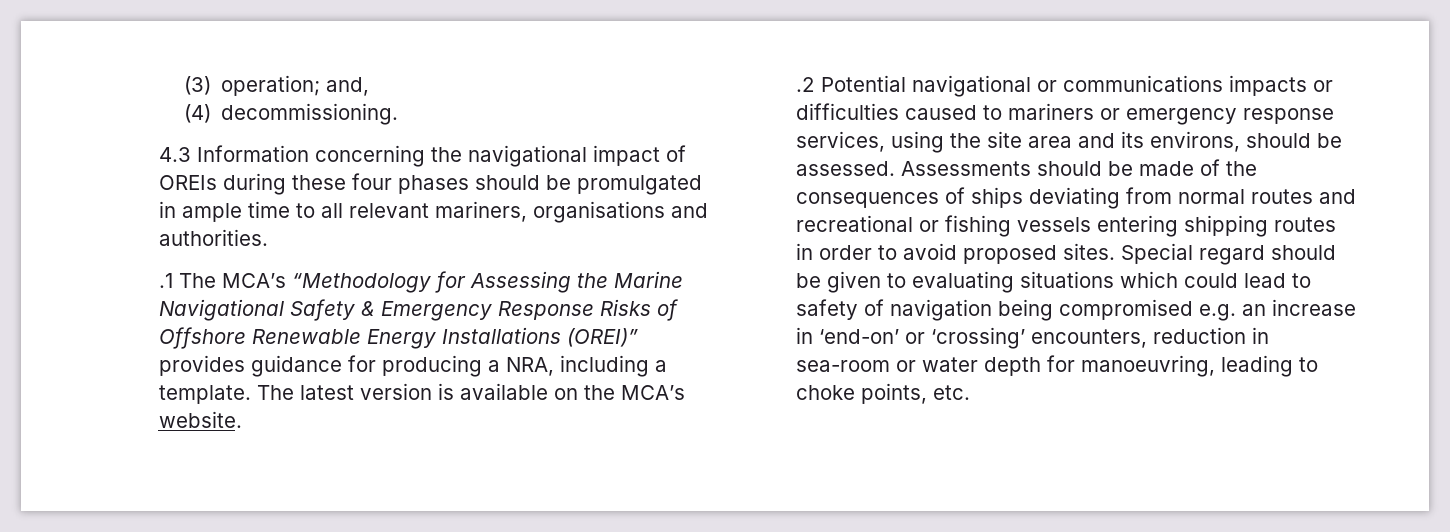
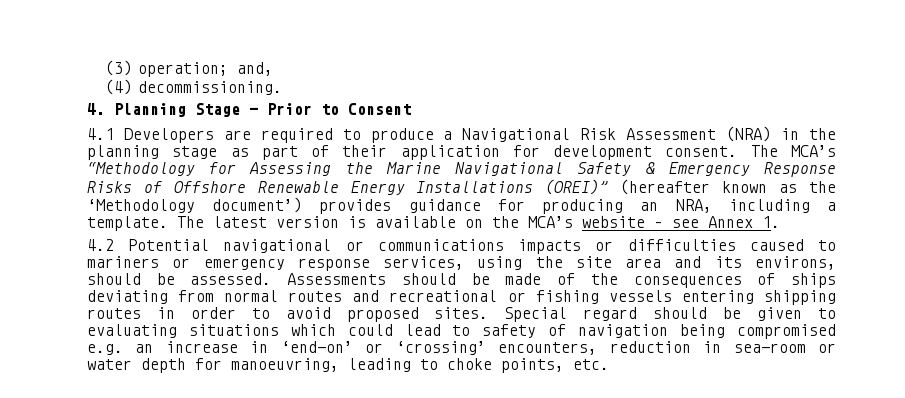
[158,145,686,167] [158,173,702,195] [158,201,708,223] [158,229,268,246] [158,273,173,288] 4.3 Information concerning the navigational impact of OREIs during these four phases should be promulgated in ample time to all relevant mariners, organisations and authorities. // .1 -> [86,103,411,117] [86,126,836,143] [86,145,738,160] 4. Planning Stage – Prior to Consent // 4.1 Developers are required to produce a Navigational Risk Assessment (NRA) in the planning stage as part of their application for development consent.
(638, 337) none -> [620,179,837,195] [86,197,303,213] (hereafter known as the ‘Methodology document’)
[487,360,500,372] a -> [640,202,659,211] an
[158,411,242,428] [795,77,815,92] website. // .2 -> [581,216,780,228] [86,239,114,251] website – see Annex 1. // 4.2

